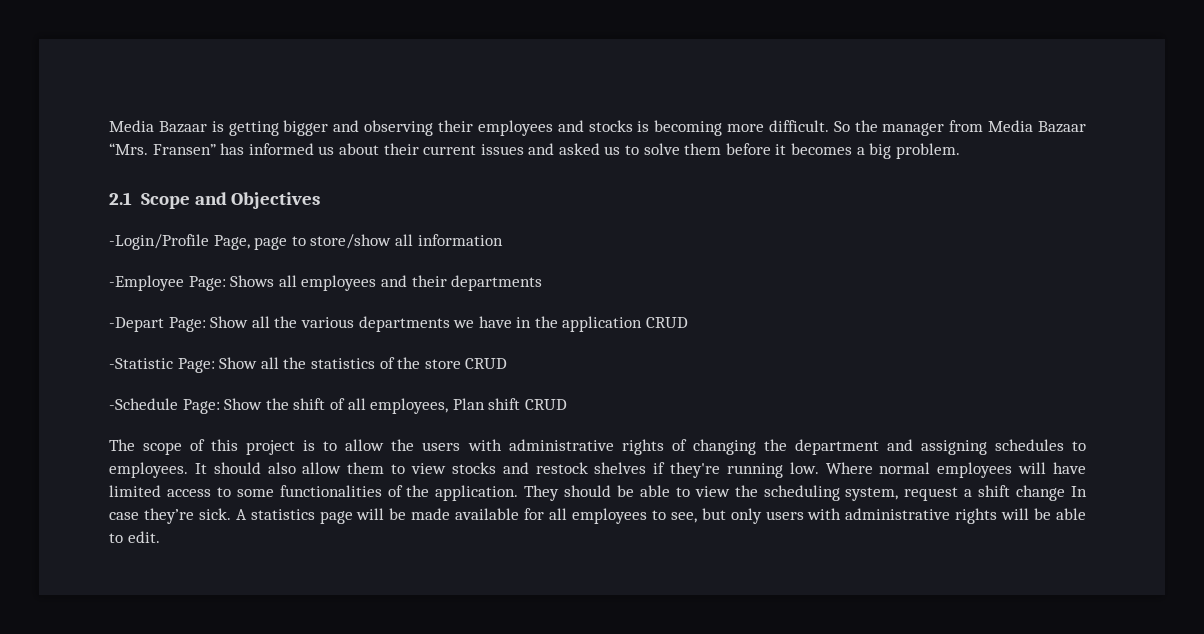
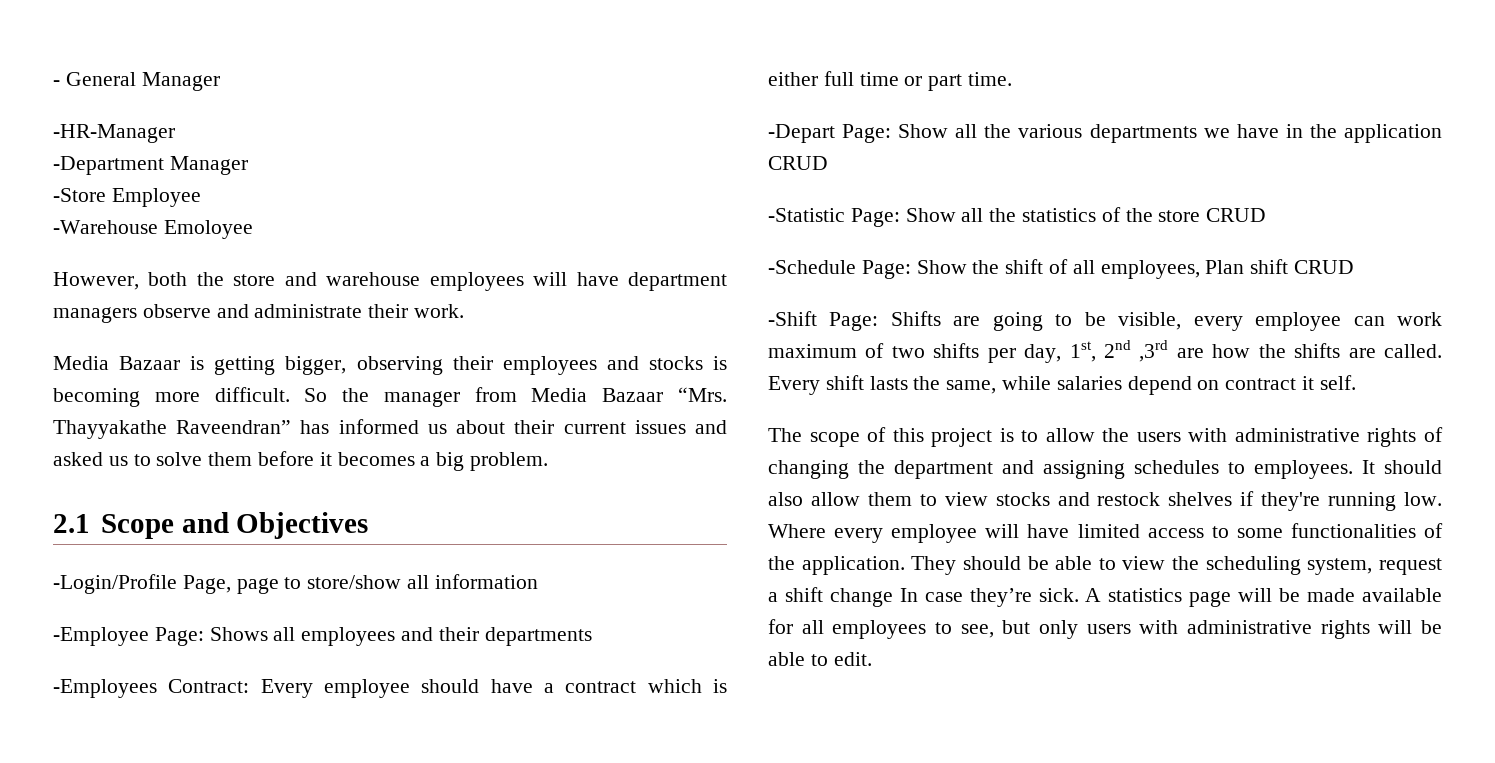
(109, 126) none -> [53,72,220,91] [53,124,175,143] [53,156,248,175] [53,188,201,207] [53,220,253,239] [53,272,728,291] [53,304,465,323] - General Manager // -HR-Manager // -Department Manager // -Store Employee // -Warehouse Emoloyee // However, both the store and warehouse employees will have department managers observe and administrate their work. //
[283,120,360,136] bigger and -> [285,356,347,375] bigger,
[152,144,216,155] Fransen” -> [53,420,292,439] Thayyakathe Raveendran”
(543, 283) none -> [53,679,727,698] [768,71,1013,91] // -Employees Contract: Every employee should have a contract which is either full time or part time.
(567, 404) none -> [768,311,1442,331] [768,340,1442,363] [768,375,1356,395] // -Shift Page: Shifts are going to be visible, every employee can work maximum of two shifts per day, 1st, 2nd ,3rd are how the shifts are called. Every shift lasts the same, while salaries depend on contract it self.
[879,462,1013,478] normal employees -> [834,524,978,543] every employee

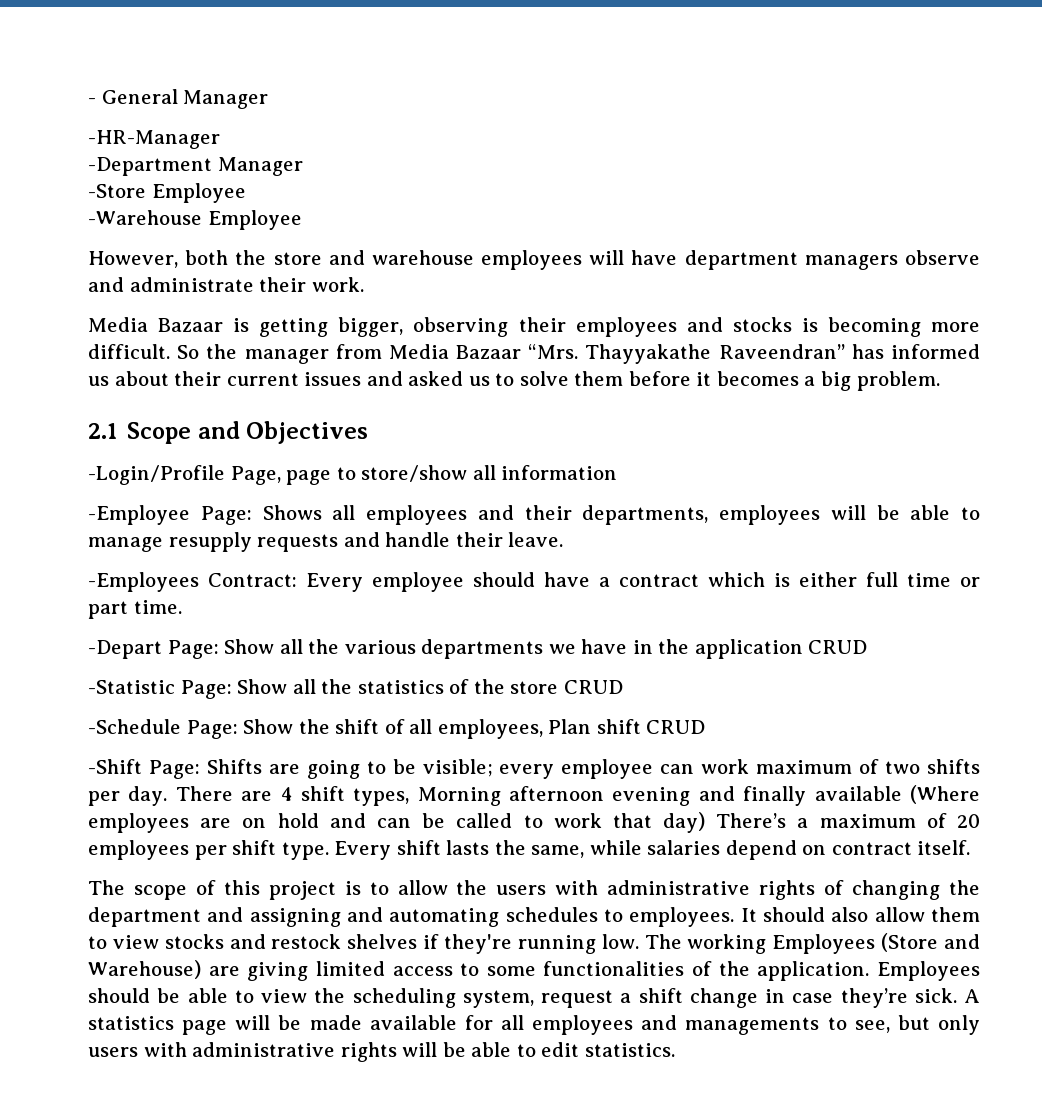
[163,220,253,239] Emoloyee -> [207,210,302,230] Employee
[484,627,592,646] departments -> [582,505,980,525] [88,532,564,552] departments, employees will be able to manage resupply requests and handle their leave.
[1118,312,1182,330] visible, -> [422,759,493,777] visible;
[1024,340,1442,363] day, 1st, 2nd ,3rd are how the shifts are called. -> [128,785,980,806] [88,812,980,833] [88,840,329,860] day. There are 4 shift types, Morning afternoon evening and finally available (Where employees are on hold and can be called to work that day) There’s a maximum of 20 employees per shift type.
[1302,375,1356,390] it self. -> [917,840,971,855] itself.
(1125, 469) none -> [347,907,500,927] and automating
[768,524,1070,543] Where every employee will have -> [644,933,981,954] [88,960,309,981] The working Employees (Store and Warehouse) are giving
[911,556,957,575] They -> [877,961,980,981] Employees
[899,588,918,602] In -> [765,989,785,1003] in
(927, 629) none -> [641,1015,820,1035] and managements
[833,652,872,666] edit. -> [541,1042,675,1057] edit statistics.

